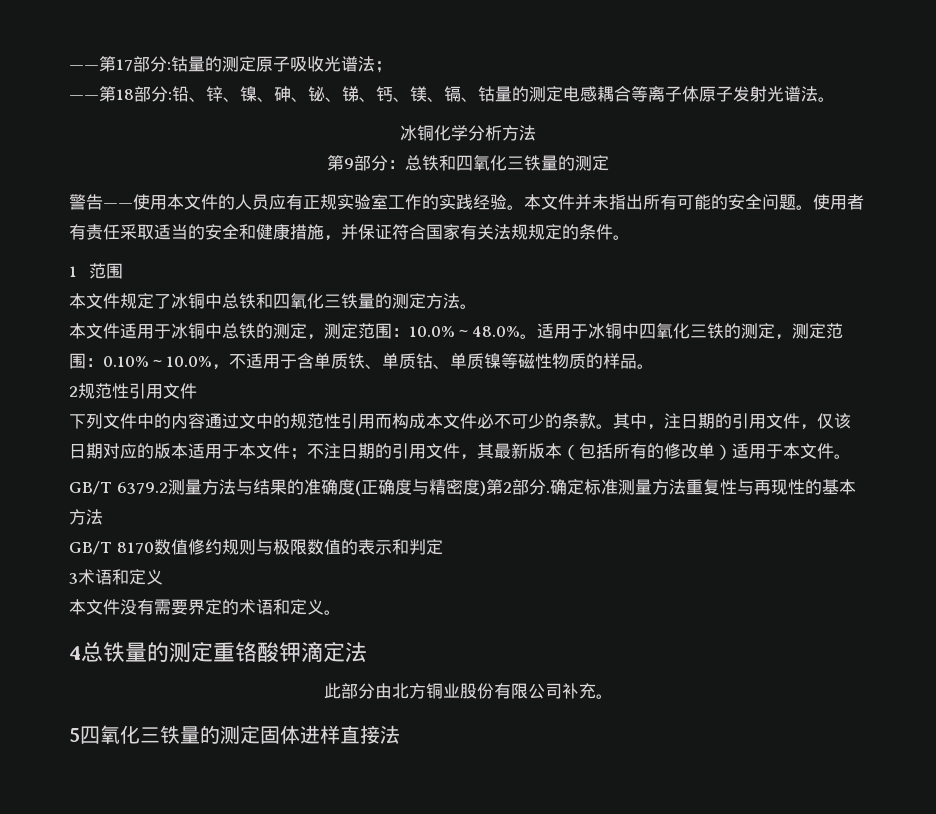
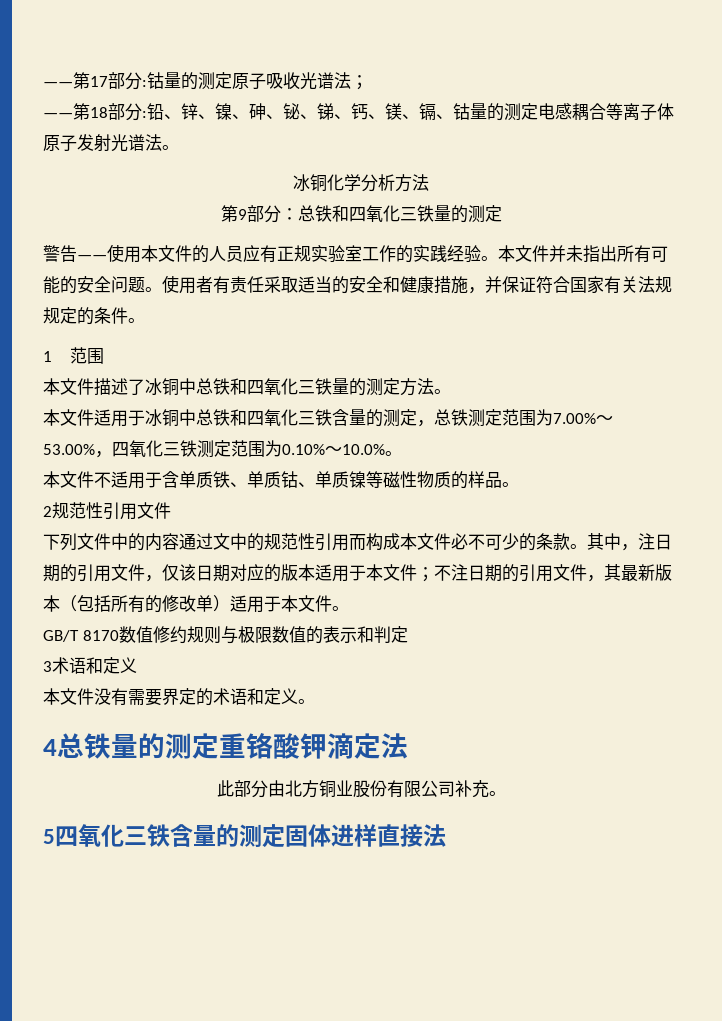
[120,293,154,309] 规定 -> [94,378,128,396] 描述
[256,323,843,340] [69,353,103,369] 的测定，测定范围：10.0%～48.0%。适用于冰铜中四氧化三铁的测定，测定范围： -> [230,409,613,427] [43,440,282,458] 和四氧化三铁含量的测定，总铁测定范围为7.00%～53.00%，四氧化三铁测定范围为
[212,364,229,370] ， -> [385,451,402,456] [43,471,94,488] 。 // 本文件
[69,479,856,496] [69,509,103,525] // GB/T 6379.2测量方法与结果的准确度(正确度与精密度)第2部分.确定标准测量方法重复性与再现性的基本方法 -> (349, 608) none
(180, 734) none -> [170,824,193,847] 含

